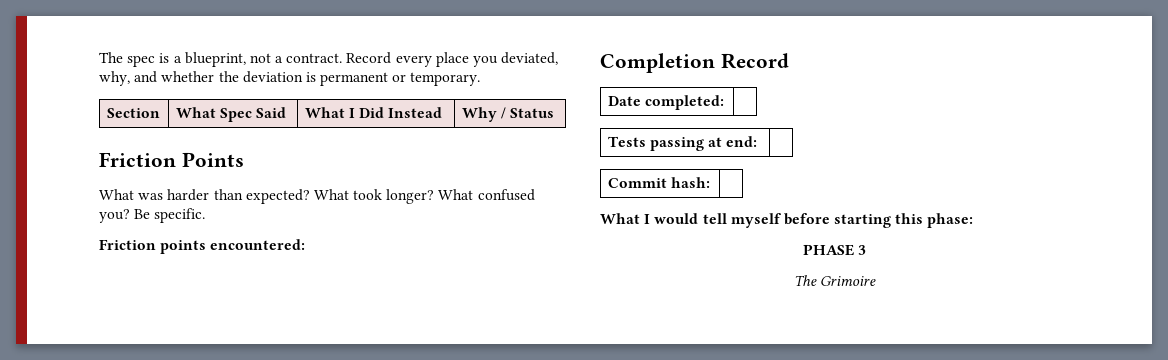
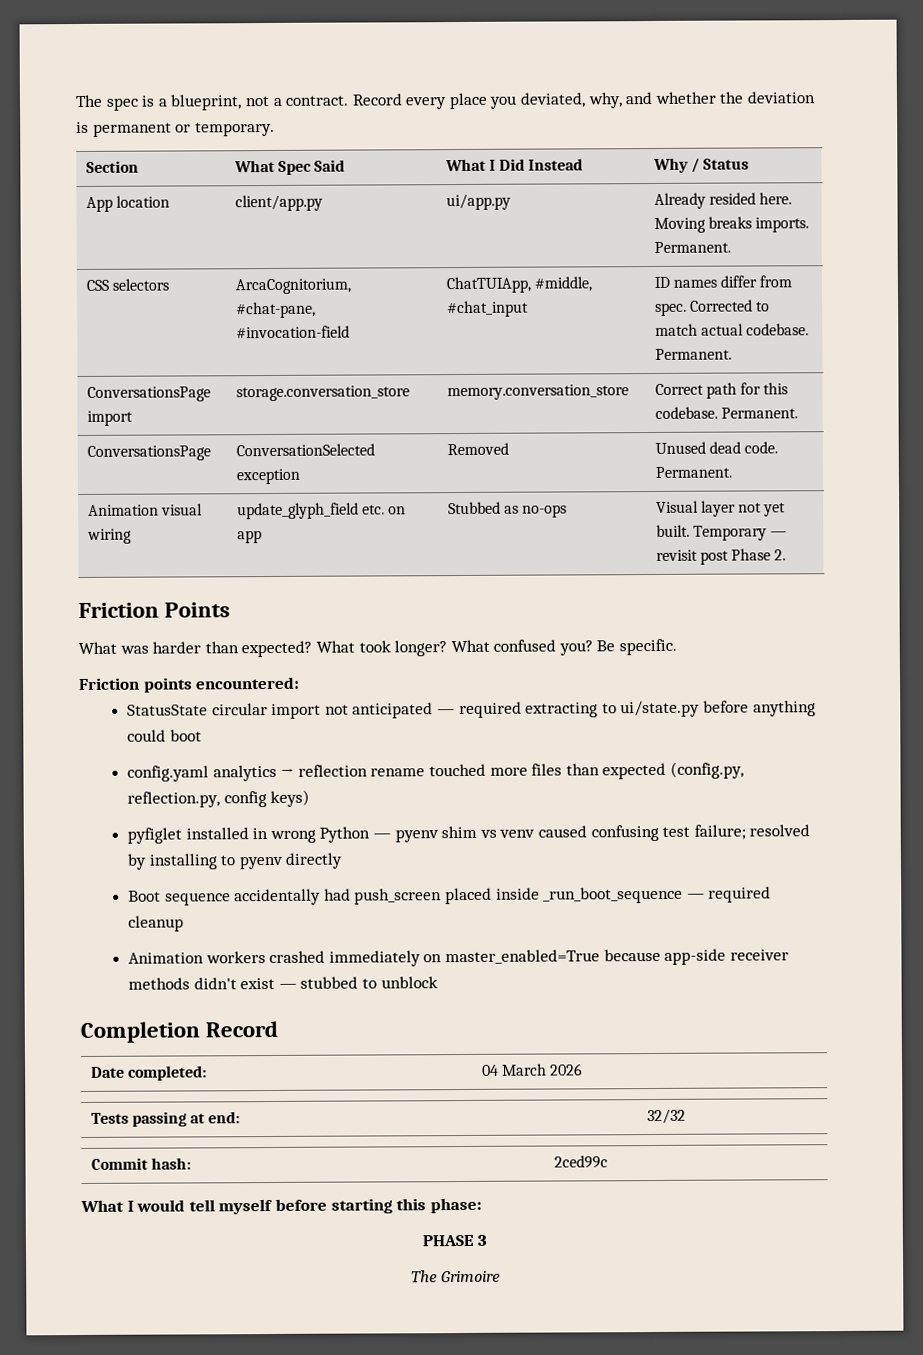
(554, 113) none -> [85,195,171,212] [234,194,323,212] [445,193,511,211] [653,192,793,209] [653,216,810,233] [653,241,731,253] [85,278,170,291] [234,278,351,295] [235,301,316,319] [235,325,350,339] [445,276,593,294] [446,300,529,318] [653,275,793,288] [654,299,771,316] [654,323,810,336] [654,348,732,360] [86,386,211,402] [86,410,133,426] [235,385,410,402] [446,384,629,401] [654,382,789,399] [654,406,799,419] [86,445,211,461] [235,443,375,457] [235,468,300,485] [446,442,509,456] [654,441,779,454] [654,466,732,478] [87,503,204,516] [86,528,132,544] [236,502,407,520] [236,530,262,544] [447,501,568,518] [655,500,787,517] [655,524,788,541] [655,548,787,565] // App location | client/app.py | ui/app.py | Already resided here. Moving breaks imports. Permanent. // CSS selectors | ArcaCognitorium, #chat-pane, #invocation-field | ChatTUIApp, #middle, #chat_input | ID names differ from spec. Corrected to match actual codebase. Permanent. // ConversationsPage import | storage.conversation_store | memory.conversation_store | Correct path for this codebase. Permanent. // ConversationsPage | ConversationSelected exception | Removed | Unused dead code. Permanent. // Animation visual wiring | update_glyph_field etc. on app | Stubbed as no-ops | Visual layer not yet built. Temporary — revisit post Phase 2.
(306, 244) none -> [127,700,816,719] [127,729,202,742] [127,761,744,782] [127,789,311,808] [127,824,811,844] [127,852,343,870] [128,886,772,906] [128,915,185,932] [128,948,789,967] [128,976,438,990] // StatusState circular import not anticipated — required extracting to ui/state.py before anything could boot // config.yaml analytics → reflection rename touched more files than expected (config.py, reflection.py, config keys) // pyfiglet installed in wrong Python — pyenv shim vs venv caused confusing test failure; resolved by installing to pyenv directly // Boot sequence accidentally had push_screen placed inside _run_boot_sequence — required cleanup // Animation workers crashed immediately on master_enabled=True because app-side receiver methods didn't exist — stubbed to unblock
(724, 102) none -> [481,1063,584,1076] 04 March 2026
(758, 141) none -> [646,1108,686,1125] 32/32
(710, 182) none -> [553,1155,608,1169] 2ced99c

